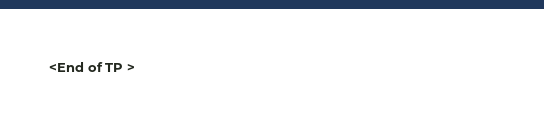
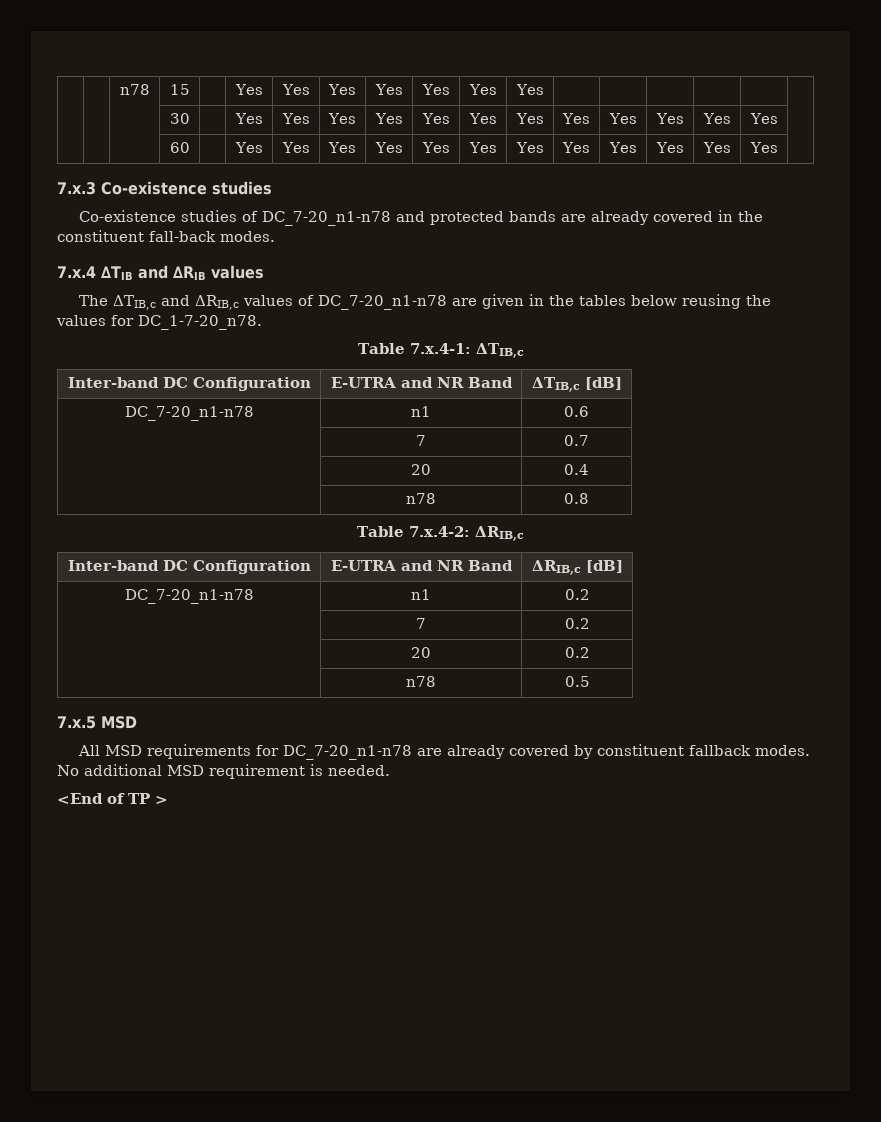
(49, 67) none -> [119,84,150,95] [169,84,190,95] [234,84,263,95] [281,84,310,95] [328,84,357,95] [374,84,403,95] [421,84,450,95] [468,84,497,95] [515,84,544,95] [169,113,190,124] [234,113,263,124] [281,113,310,124] [328,113,357,124] [374,113,403,124] [421,113,450,124] [468,113,497,124] [515,113,544,124] [562,113,591,124] [608,113,637,124] [655,113,684,124] [702,113,731,124] [749,113,778,124] [169,142,190,153] [234,142,263,153] [281,142,310,153] [328,142,357,153] [374,142,403,153] [421,142,450,153] [468,142,497,153] [515,142,544,153] [562,142,591,153] [608,142,637,153] [655,142,684,153] [702,142,731,153] [749,142,778,153] [57,181,272,195] [78,210,763,226] [57,230,275,242] [57,265,264,280] [78,294,771,310] [56,315,262,330] [357,343,524,358] [67,377,311,391] [330,377,513,388] [531,377,622,392] [124,406,254,421] [411,406,431,417] [564,406,589,417] [416,435,426,446] [564,435,589,446] [411,464,431,475] [564,464,589,475] [406,493,436,504] [564,493,589,504] [357,526,524,541] [67,560,311,574] [330,560,513,571] [531,560,623,575] [124,589,254,604] [411,589,431,600] [564,589,590,600] [416,618,426,629] [564,618,590,629] [411,647,431,658] [564,647,590,658] [406,676,436,687] [564,676,590,687] [57,716,137,729] [77,744,810,760] [57,764,390,779] | | n78 | 15 | | Yes | Yes | Yes | Yes | Yes | Yes | Yes | | | | | | // | | | 30 | | Yes | Yes | Yes | Yes | Yes | Yes | Yes | Yes | Yes | Yes | Yes | Yes | // | | | 60 | | Yes | Yes | Yes | Yes | Yes | Yes | Yes | Yes | Yes | Yes | Yes | Yes | // 7.x.3 Co-existence studies // Co-existence studies of DC_7-20_n1-n78 and protected bands are already covered in the constituent fall-back modes. // 7.x.4 ∆TIB and ∆RIB values // The ΔTIB,c and ΔRIB,c values of DC_7-20_n1-n78 are given in the tables below reusing the values for DC_1-7-20_n78. // Table 7.x.4-1: ΔTIB,c // Inter-band DC Configuration | E-UTRA and NR Band | ΔTIB,c [dB] // DC_7-20_n1-n78 | n1 | 0.6 // | 7 | 0.7 // | 20 | 0.4 // | n78 | 0.8 // Table 7.x.4-2: ΔRIB,c // Inter-band DC Configuration | E-UTRA and NR Band | ΔRIB,c [dB] // DC_7-20_n1-n78 | n1 | 0.2 // | 7 | 0.2 // | 20 | 0.2 // | n78 | 0.5 // 7.x.5 MSD // All MSD requirements for DC_7-20_n1-n78 are already covered by constituent fallback modes. No additional MSD requirement is needed. //

